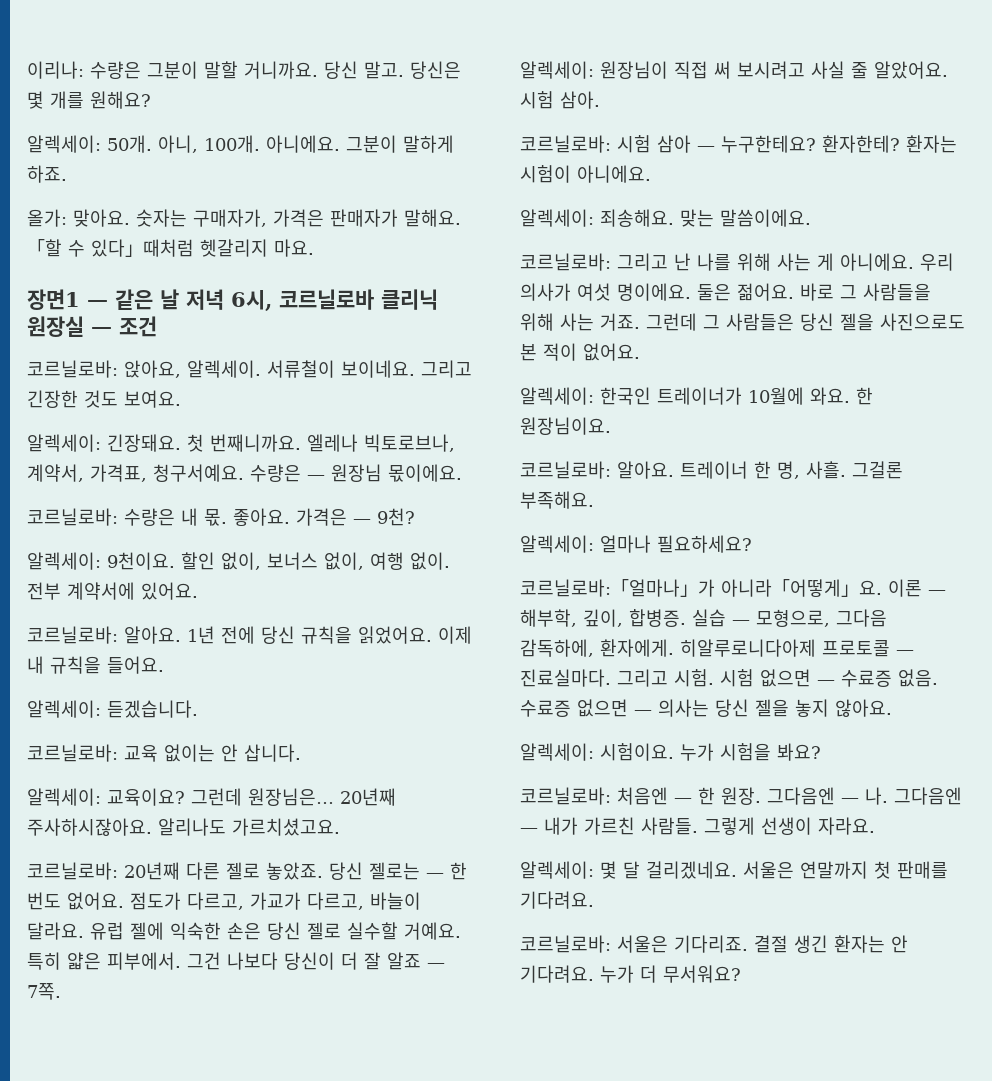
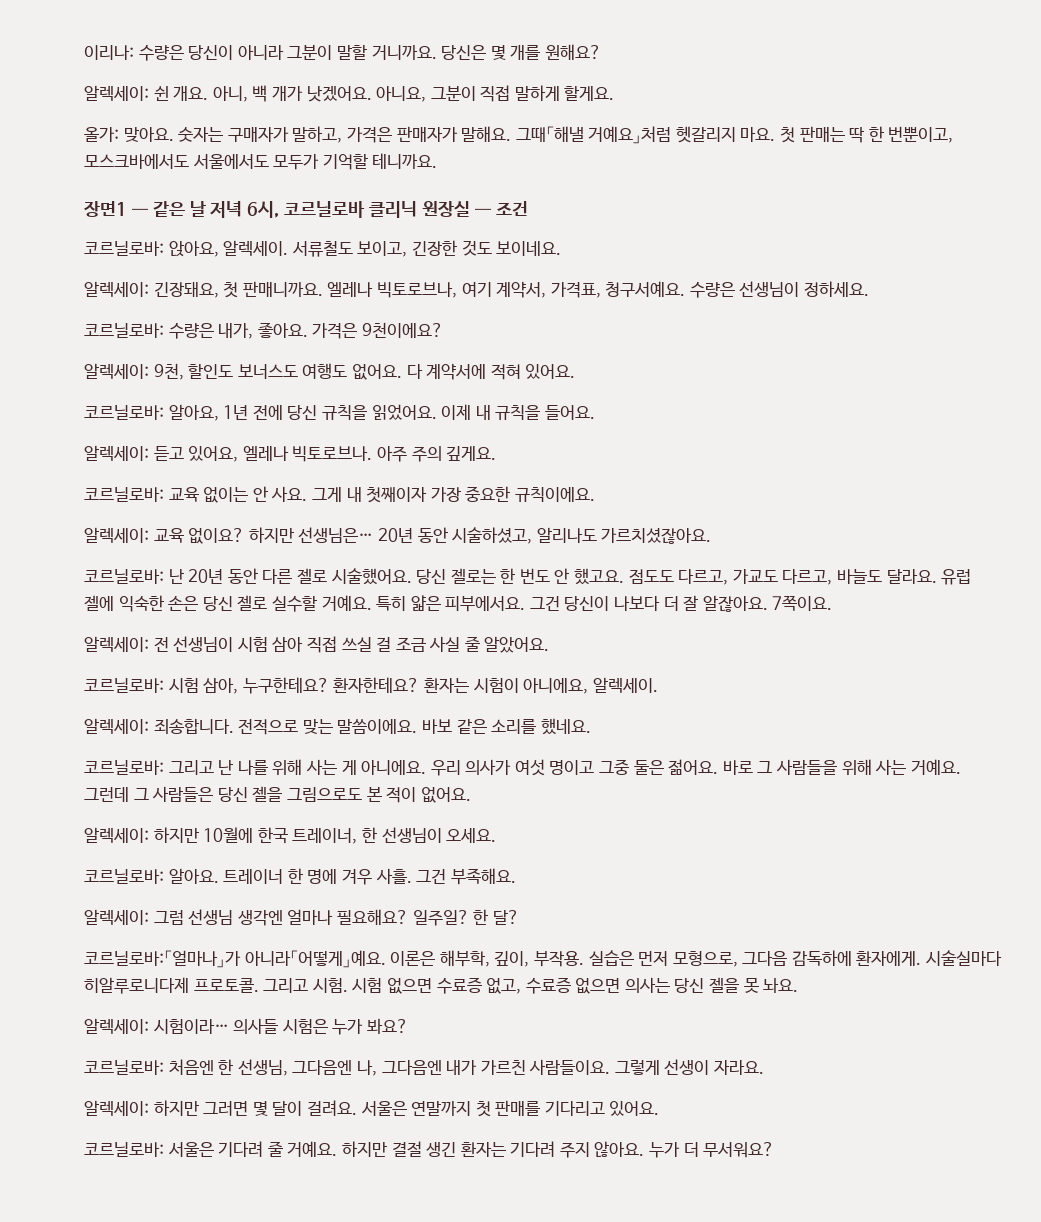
(141, 70) none -> [188,45,284,60] 당신이 아니라
[324,61,404,79] 당신 말고. -> (437, 52) none
[107,135,454,153] [27,165,67,183] 50개. 아니, 100개. 아니에요. 그분이 말하게 하죠. -> [153,85,615,102] 쉰 개요. 아니, 백 개가 낫겠어요. 아니요, 그분이 직접 말하게 할게요.
[193,209,267,227] 구매자가, -> [227,126,343,143] 구매자가 말하고,
[27,239,314,257] 「할 수 있다」때처럼 헷갈리지 마요. -> [515,126,954,144] [84,153,438,170] 그때「해낼 거예요」처럼 헷갈리지 마요. 첫 판매는 딱 한 번뿐이고, 모스크바에서도 서울에서도 모두가 기억할 테니까요.
[267,360,472,378] 서류철이 보이네요. 그리고 -> [291,241,408,257] 서류철도 보이고,
[124,390,181,408] [27,434,301,452] 보여요. // 알렉세이: 긴장돼요. 첫 번째니까요. -> [496,241,562,256] [84,281,323,298] 보이네요. // 알렉세이: 긴장돼요, 첫 판매니까요.
(455, 443) none -> [461,282,492,297] 여기
[307,464,462,482] — 원장님 몫이에요. -> [739,281,870,297] 선생님이 정하세요.
[181,508,415,526] [27,552,450,570] [27,582,198,600] [27,626,181,644] 내 몫. 좋아요. 가격은 — 9천? // 알렉세이: 9천이요. 할인 없이, 보너스 없이, 여행 없이. 전부 계약서에 있어요. // 코르닐로바: 알아요. -> [218,322,443,339] [84,363,576,380] [84,404,219,421] 내가, 좋아요. 가격은 9천이에요? // 알렉세이: 9천, 할인도 보너스도 여행도 없어요. 다 계약서에 적혀 있어요. // 코르닐로바: 알아요,
[107,700,198,718] [27,744,301,762] [27,788,396,806] [27,818,340,836] [27,862,180,880] 듣겠습니다. // 코르닐로바: 교육 없이는 안 삽니다. // 알렉세이: 교육이요? 그런데 원장님은… 20년째 주사하시잖아요. 알리나도 가르치셨고요. // 코르닐로바: 20년째 -> [153,446,497,462] [84,486,595,503] [84,527,712,544] [84,568,258,584] 듣고 있어요, 엘레나 빅토로브나. 아주 주의 깊게요. // 코르닐로바: 교육 없이는 안 사요. 그게 내 첫째이자 가장 중요한 규칙이에요. // 알렉세이: 교육 없이요? 하지만 선생님은… 20년 동안 시술하셨고, 알리나도 가르치셨잖아요. // 코르닐로바: 난 20년 동안
[266,862,323,880] 놓았죠. -> [331,568,412,585] 시술했어요.
[426,873,444,878] — -> (496, 576) none
[67,892,421,910] 없어요. 점도가 다르고, 가교가 다르고, 바늘이 -> [554,568,883,585] 안 했고요. 점도도 다르고, 가교도 다르고, 바늘도
[107,952,445,970] [27,983,61,1000] [520,61,805,79] 피부에서. 그건 나보다 당신이 더 잘 알죠 — 7쪽. // 알렉세이: 원장님이 직접 써 보시려고 -> [445,595,833,612] [84,636,426,653] 피부에서요. 그건 당신이 나보다 더 잘 알잖아요. 7쪽이요. // 알렉세이: 전 선생님이 시험 삼아 직접 쓰실 걸 조금
[520,91,600,109] 시험 삼아. -> (550, 644) none
[657,135,957,153] [520,165,651,183] [520,209,674,227] 삼아 — 누구한테요? 환자한테? 환자는 시험이 아니에요. // 알렉세이: 죄송해요. -> [203,677,658,694] [84,718,299,735] 삼아, 누구한테요? 환자한테요? 환자는 시험이 아니에요, 알렉세이. // 알렉세이: 죄송합니다. 전적으로
(811, 218) none -> [421,718,591,735] 바보 같은 소리를 했네요.
[617,283,691,301] 명이에요. -> [549,759,630,775] 명이고 그중
[600,313,640,331] 거죠. -> [910,759,961,775] 거예요.
[880,313,965,331] 사진으로도 -> [286,787,362,802] 그림으로도
[600,387,873,405] [520,417,611,435] [520,461,903,479] [520,491,594,509] [520,535,752,553] 한국인 트레이너가 10월에 와요. 한 원장님이요. // 코르닐로바: 알아요. 트레이너 한 명, 사흘. 그걸론 부족해요. // 알렉세이: 얼마나 필요하세요? -> [153,827,497,844] [84,868,516,885] [84,909,519,926] 하지만 10월에 한국 트레이너, 한 선생님이 오세요. // 코르닐로바: 알아요. 트레이너 한 명에 겨우 사흘. 그건 부족해요. // 알렉세이: 그럼 선생님 생각엔 얼마나 필요해요? 일주일? 한 달?
[859,579,946,597] [520,609,887,627] [520,639,914,657] [520,669,611,687] 요. 이론 — 해부학, 깊이, 합병증. 실습 — 모형으로, 그다음 감독하에, 환자에게. 히알루로니다아제 프로토콜 — 진료실마다. -> [350,950,1003,967] [84,977,259,994] 예요. 이론은 해부학, 깊이, 부작용. 실습은 먼저 모형으로, 그다음 감독하에 환자에게. 시술실마다 히알루로니다제 프로토콜.
[817,669,938,687] — 수료증 없음. -> [436,977,522,994] 수료증 없고,
[634,710,652,715] — -> (621, 986) none
[795,699,892,717] [520,743,771,761] 놓지 않아요. // 알렉세이: 시험이요. 누가 시험을 -> [743,978,799,993] [84,1018,364,1035] 못 놔요. // 알렉세이: 시험이라… 의사들 시험은 누가
[674,787,962,805] [520,828,538,833] — 한 원장. 그다음엔 — 나. 그다음엔 — -> [218,1059,442,1076] 한 선생님, 그다음엔 나, 그다음엔
[641,817,698,835] 사람들. -> [529,1059,611,1075] 사람들이요.
[600,861,737,879] 몇 달 걸리겠네요. -> [153,1100,357,1116] 하지만 그러면 몇 달이 걸려요.
[520,891,594,909] 기다려요. -> [544,1101,660,1116] 기다리고 있어요.
[674,935,908,953] [520,965,594,983] 기다리죠. 결절 생긴 환자는 안 기다려요. -> [218,1141,645,1158] 기다려 줄 거예요. 하지만 결절 생긴 환자는 기다려 주지 않아요.

